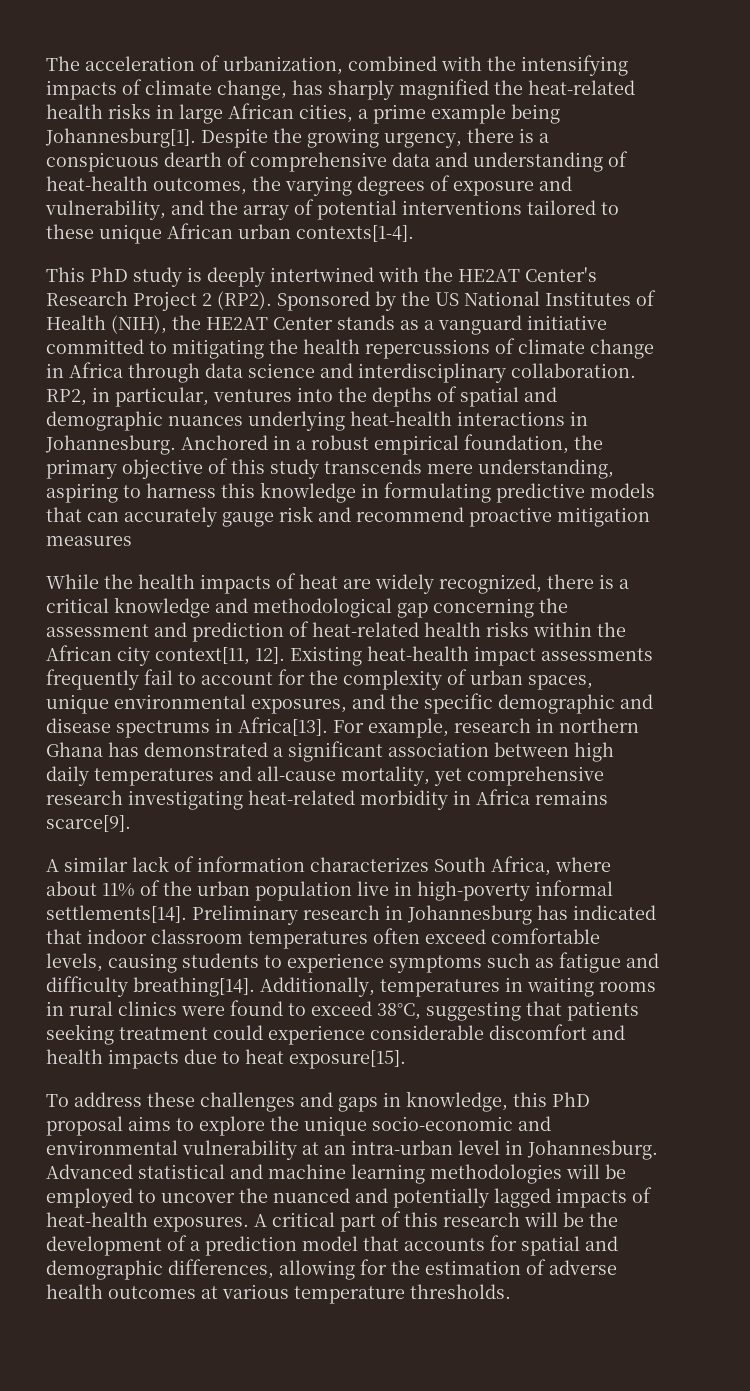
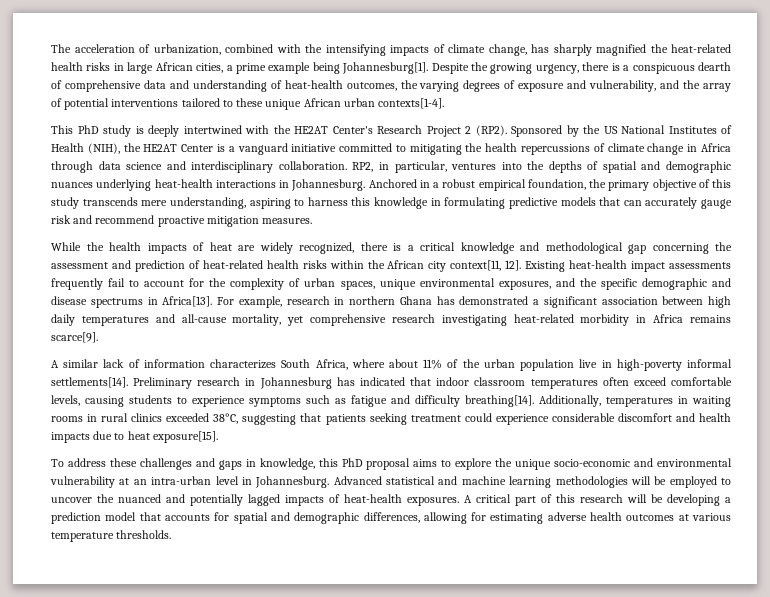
[337,315,419,330] stands as -> [216,144,225,152] is
[46,536,132,546] measures -> [262,218,313,224] measures.
[181,1000,372,1016] were found to exceed -> [166,413,210,422] exceeded
[589,1212,618,1227] [46,1235,187,1256] the development of -> [667,494,720,506] developing
[391,1259,546,1275] the estimation of -> [490,513,544,524] estimating

